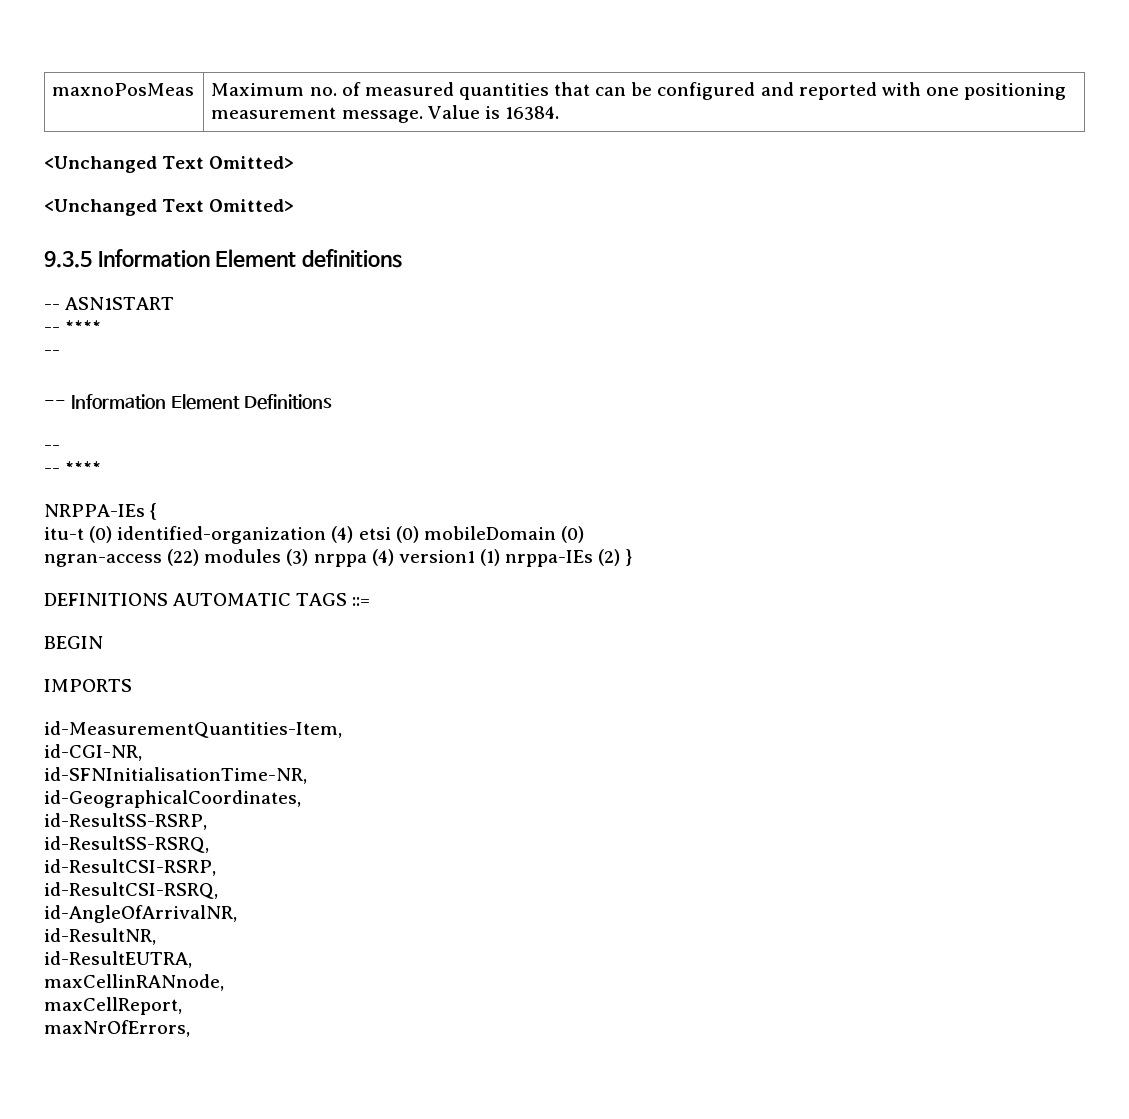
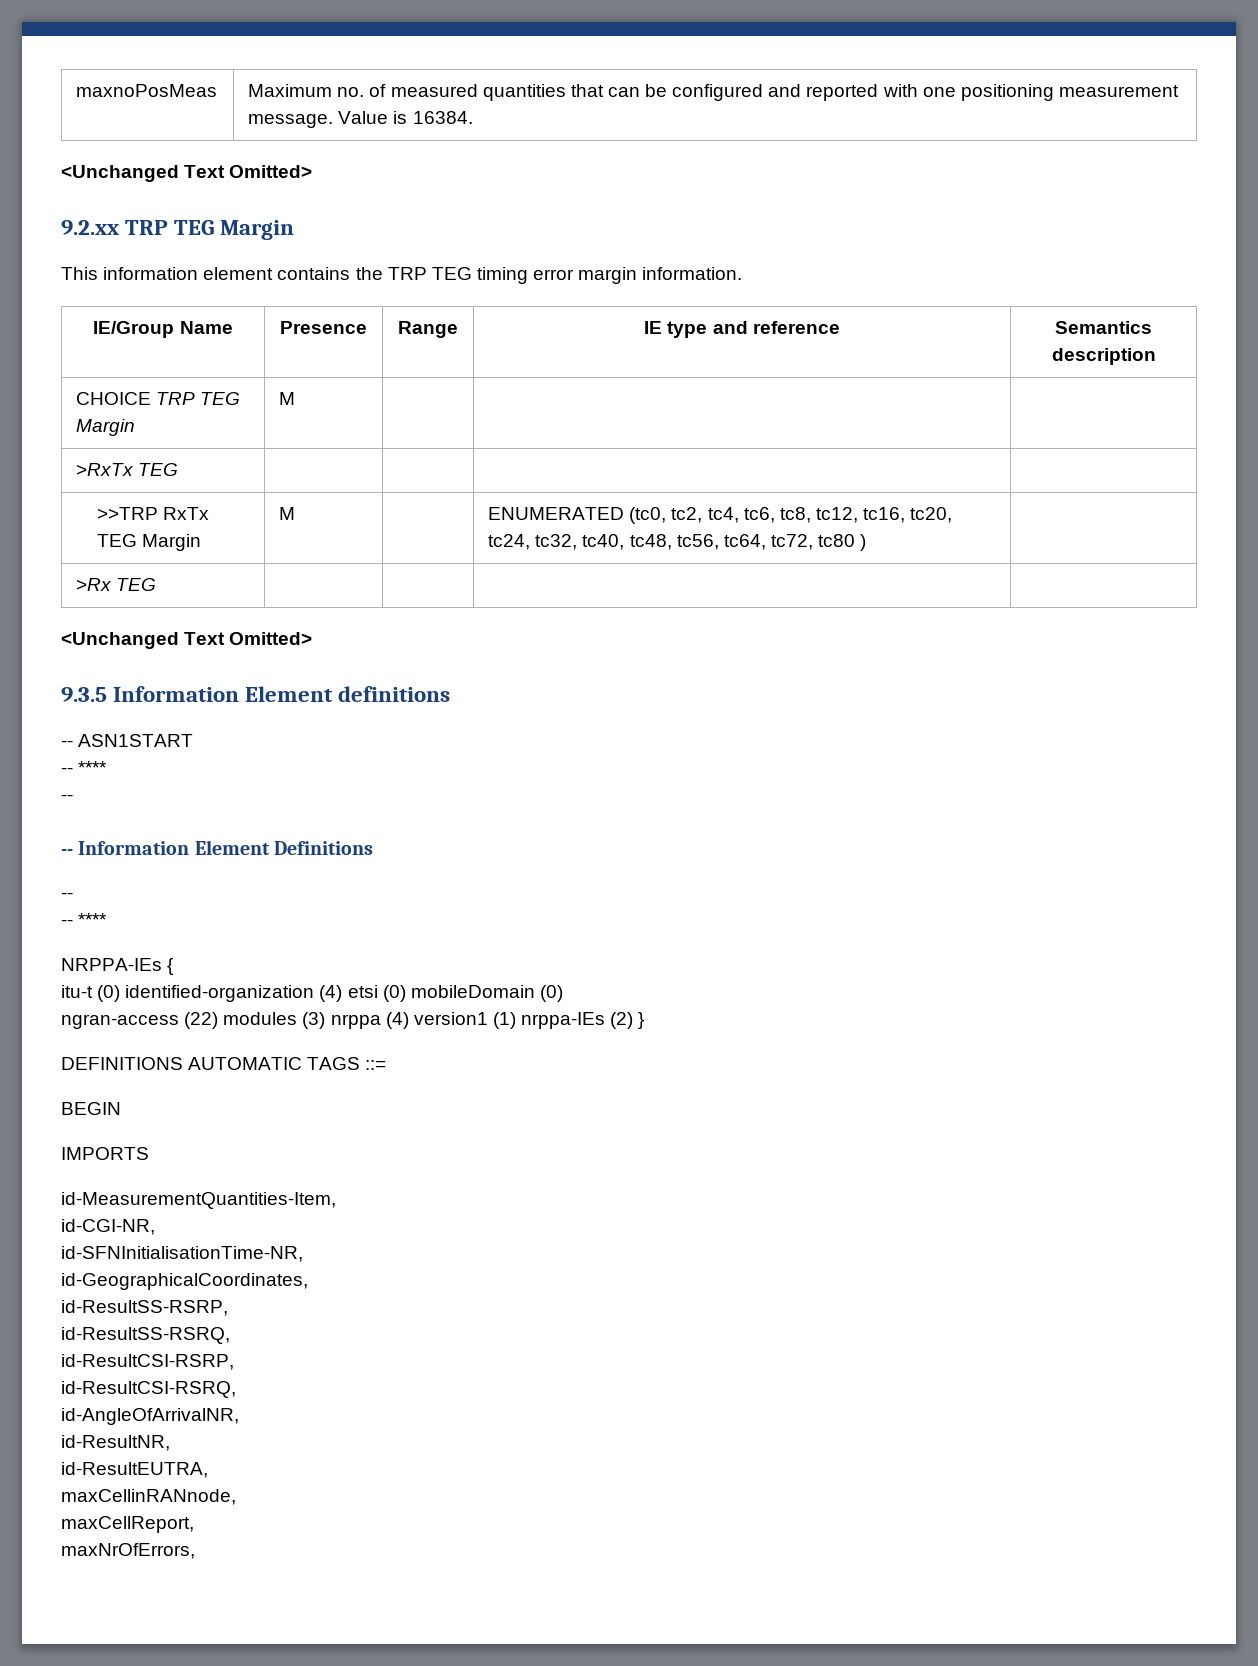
(295, 162) none -> [61,220,295,240] [61,267,743,284] [93,321,233,338] [280,321,367,334] [398,321,458,338] [644,321,840,338] [1055,321,1152,334] [1051,348,1156,365] [76,392,241,405] [76,419,136,436] [279,392,296,405] [76,463,179,476] [97,507,210,520] [97,534,202,551] [279,507,296,520] [488,507,953,524] [488,534,867,551] [76,578,157,591] // 9.2.xx TRP TEG Margin // This information element contains the TRP TEG timing error margin information. // IE/Group Name | Presence | Range | IE type and reference | Semantics description // CHOICE TRP TEG Margin | M | | | // >RxTx TEG | | | | // >>TRP RxTx TEG Margin | M | | ENUMERATED (tc0, tc2, tc4, tc6, tc8, tc12, tc16, tc20, tc24, tc32, tc40, tc48, tc56, tc64, tc72, tc80 ) | // >Rx TEG | | | |

